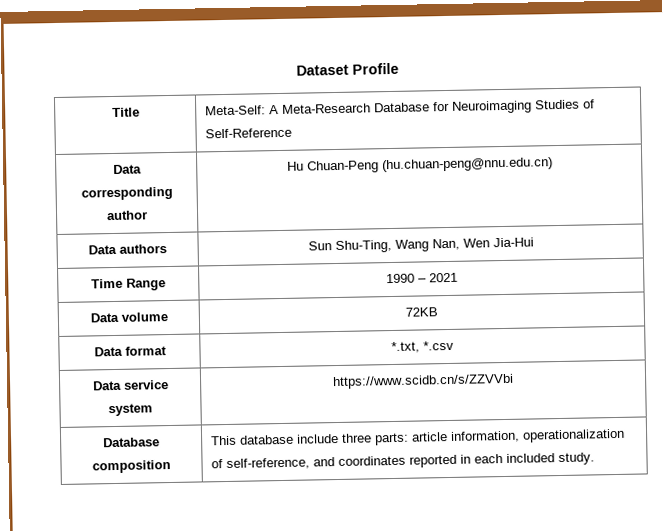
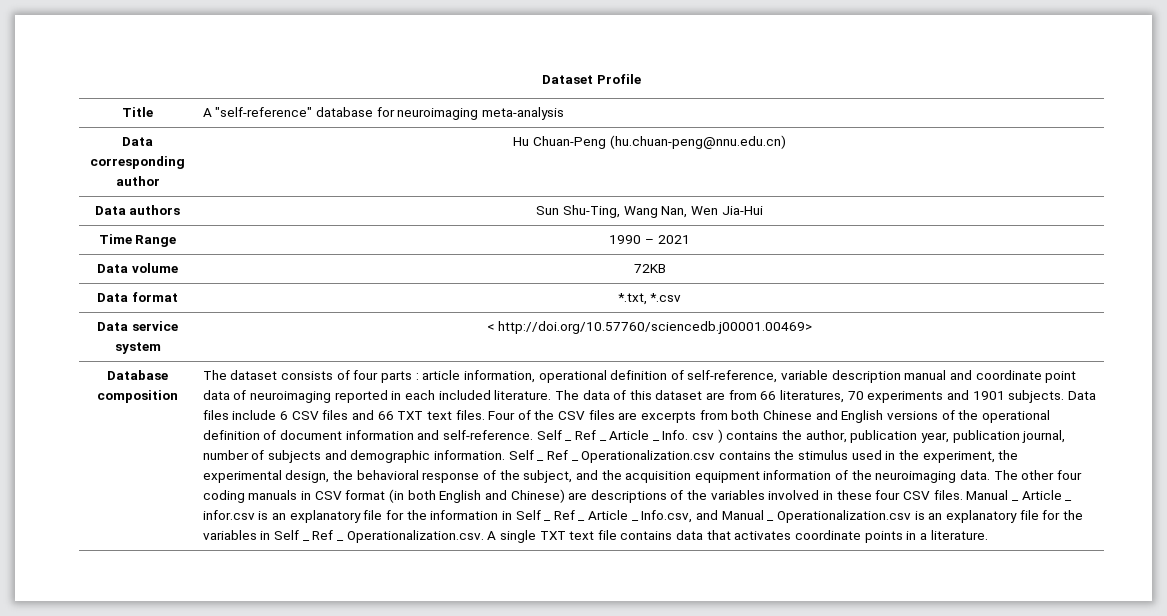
[205,99,596,116] [205,127,293,139] Meta-Self: A Meta-Research Database for Neuroimaging Studies of Self-Reference -> [202,107,564,120] A "self-reference" database for neuroimaging meta-analysis
[333,373,514,390] https://www.scidb.cn/s/ZZVVbi -> [486,321,813,334] < http://doi.org/10.57760/sciencedb.j00001.00469>
[211,428,626,446] [211,452,596,470] This database include three parts: article information, operationalization of self-reference, and coordinates reported in each included study. -> [202,370,1077,383] [202,390,1096,403] [202,410,1050,423] [202,430,562,440] [565,440,573,441] [574,430,596,440] [599,440,607,441] [609,430,650,440] [652,440,660,441] [662,429,1066,443] [202,450,534,463] [537,460,545,461] [546,450,568,460] [571,450,1019,463] [202,470,1082,483] [202,489,1009,503] [1011,500,1019,501] [1021,490,1062,500] [1065,500,1073,501] [202,510,541,523] [544,520,552,521] [553,510,575,520] [578,520,586,521] [588,510,629,520] [631,510,764,523] [767,510,1083,523] [202,530,299,540] [302,540,310,541] [312,530,334,540] [336,530,988,543] The dataset consists of four parts : article information, operational definition of self-reference, variable description manual and coordinate point data of neuroimaging reported in each included literature. The data of this dataset are from 66 literatures, 70 experiments and 1901 subjects. Data files include 6 CSV files and 66 TXT text files. Four of the CSV files are excerpts from both Chinese and English versions of the operational definition of document information and self-reference. Self _ Ref _ Article _ Info. csv ) contains the author, publication year, publication journal, number of subjects and demographic information. Self _ Ref _ Operationalization.csv contains the stimulus used in the experiment, the experimental design, the behavioral response of the subject, and the acquisition equipment information of the neuroimaging data. The other four coding manuals in CSV format (in both English and Chinese) are descriptions of the variables involved in these four CSV files. Manual _ Article _ infor.csv is an explanatory file for the information in Self _ Ref _ Article _ Info.csv, and Manual _ Operationalization.csv is an explanatory file for the variables in Self _ Ref _ Operationalization.csv. A single TXT text file contains data that activates coordinate points in a literature.

